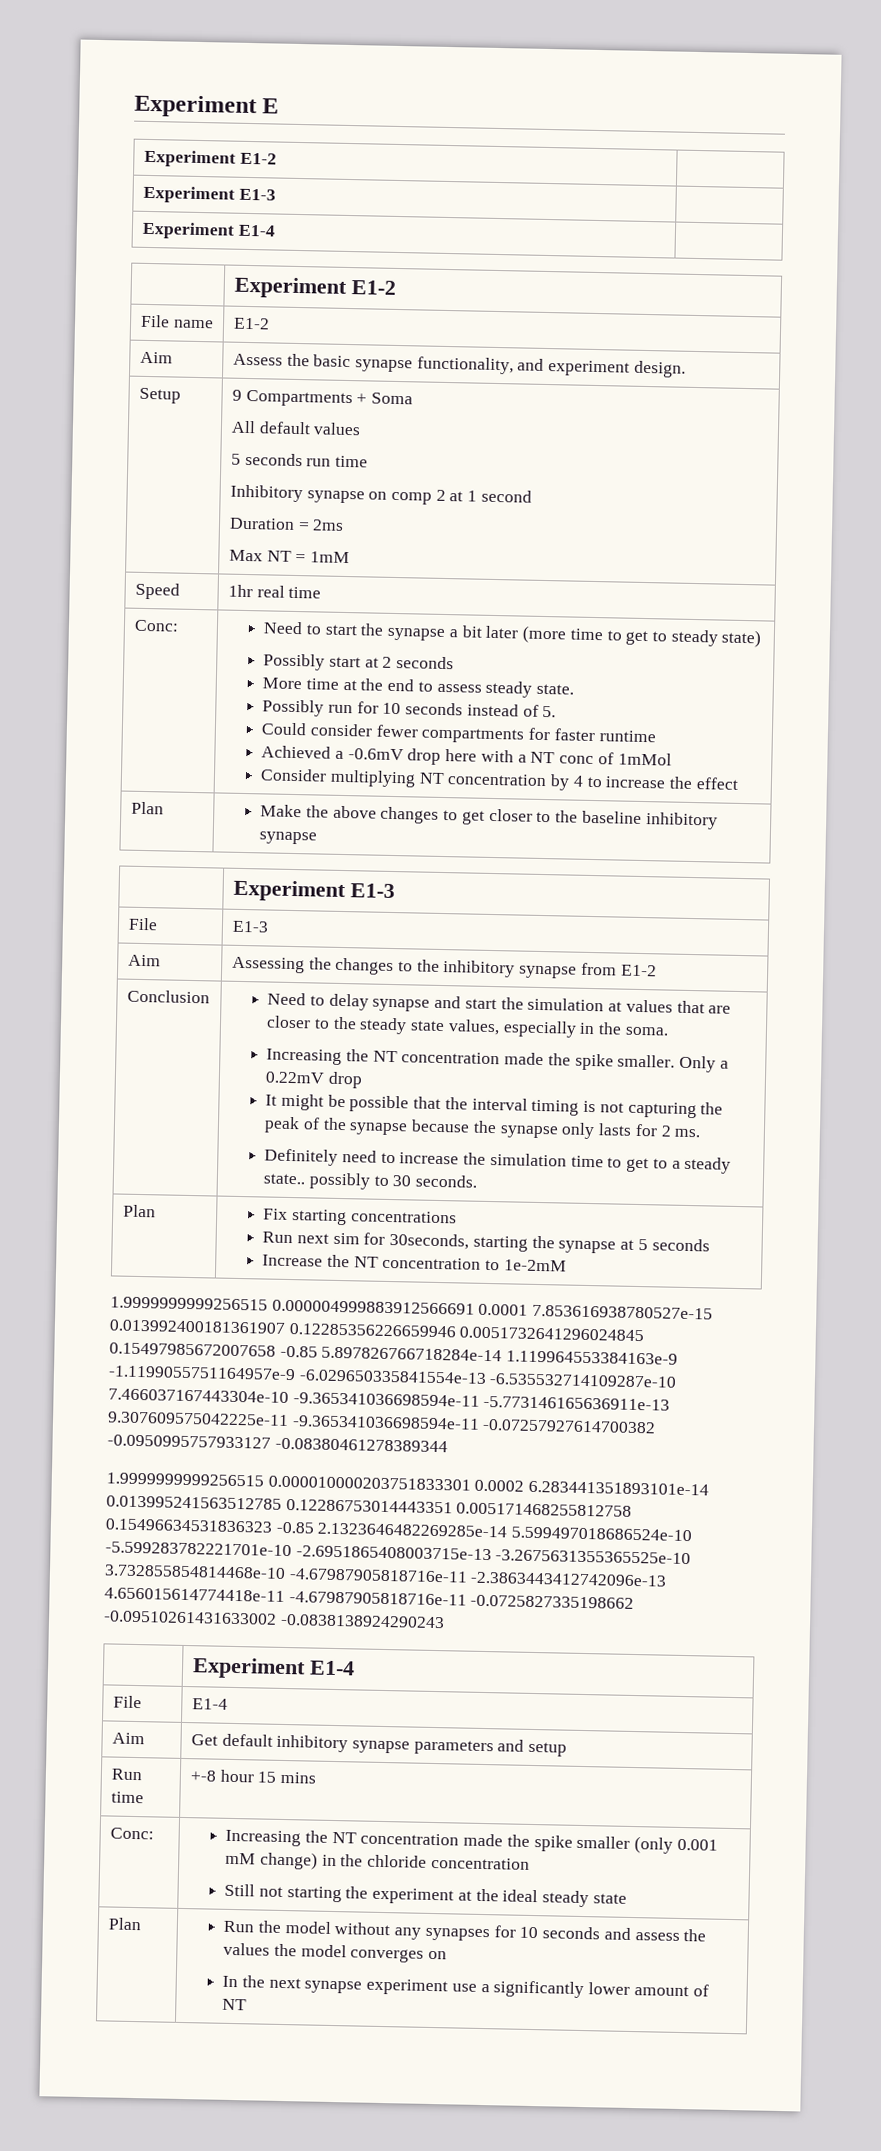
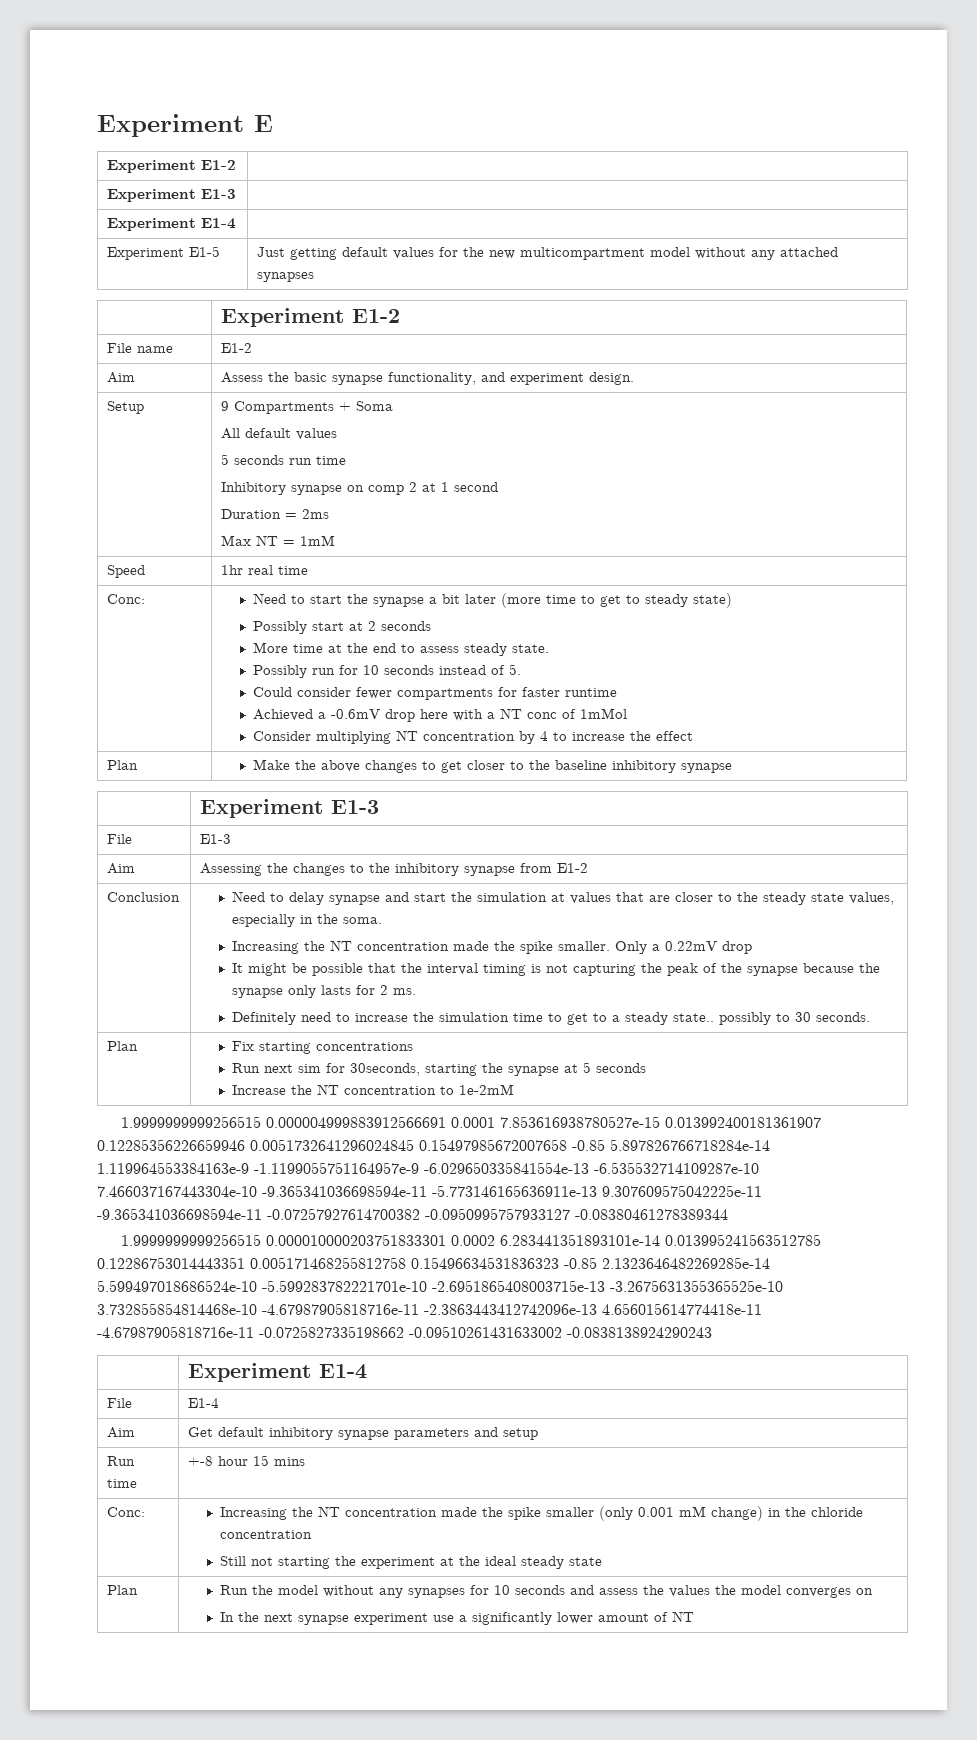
(276, 230) none -> [107,246,221,260] [257,247,839,260] [257,272,315,282] // Experiment E1-5 | Just getting default values for the new multicompartment model without any attached synapses

